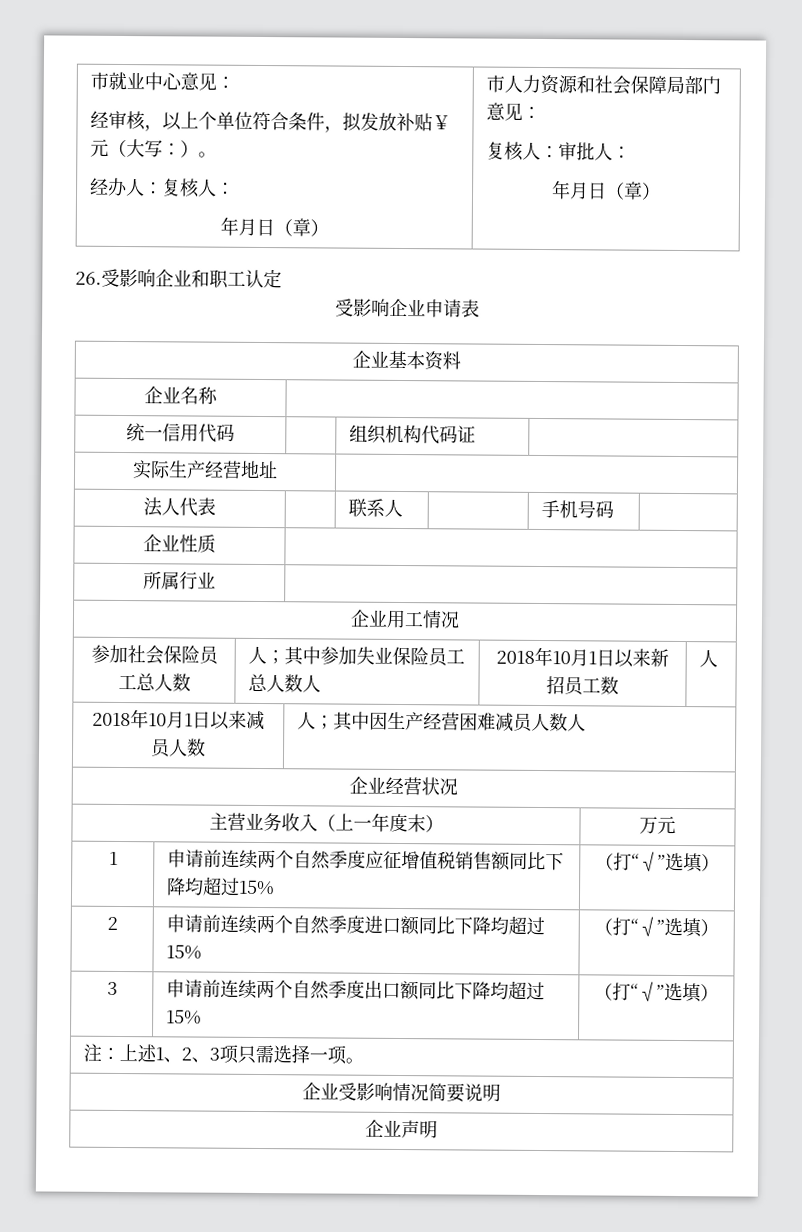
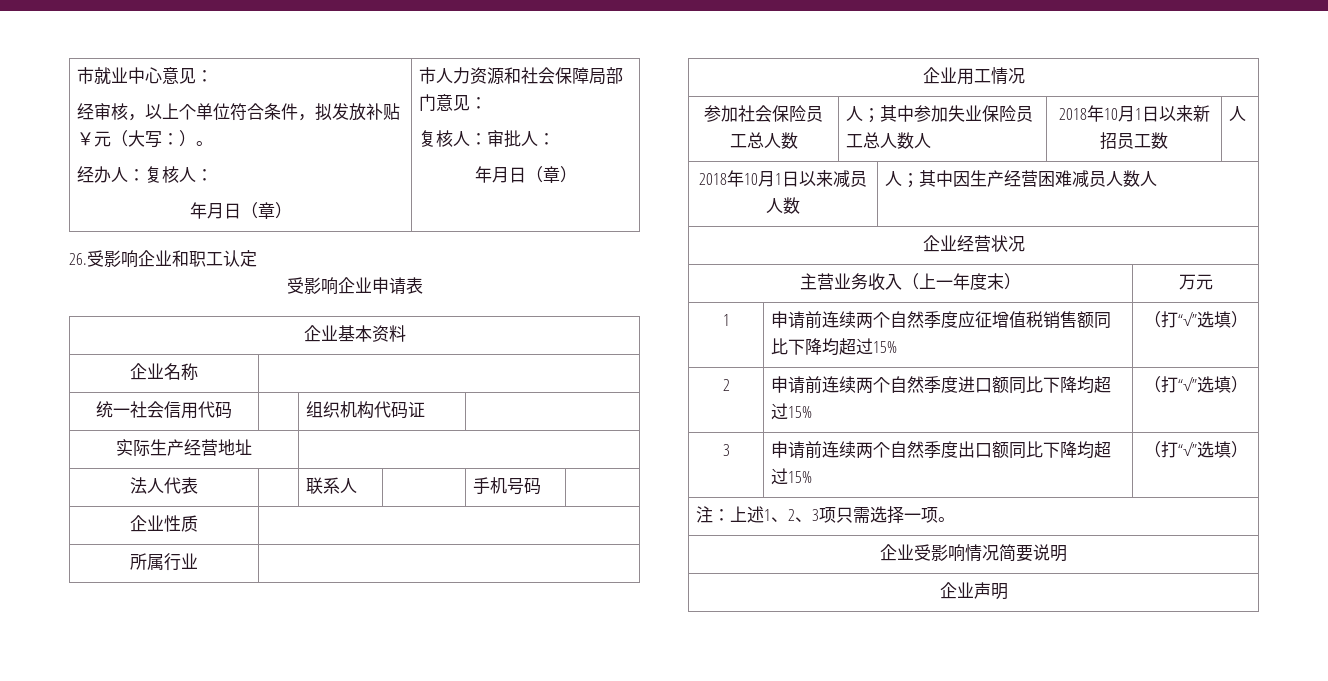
(163, 434) none -> [130,401,164,418] 社会

